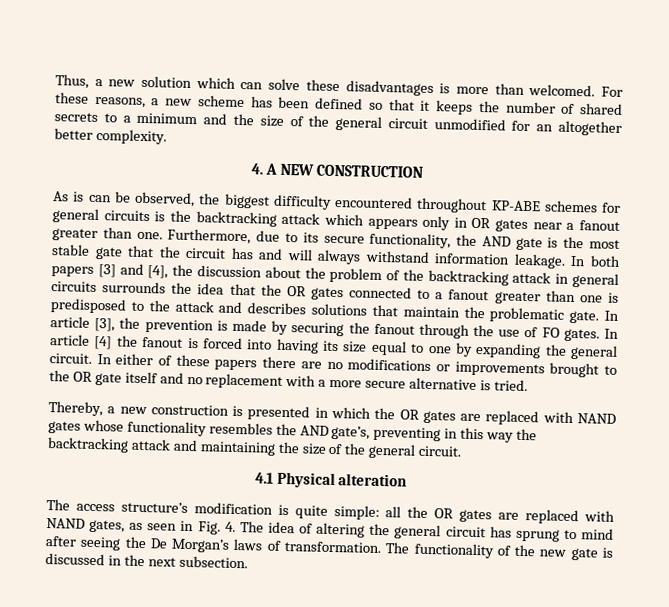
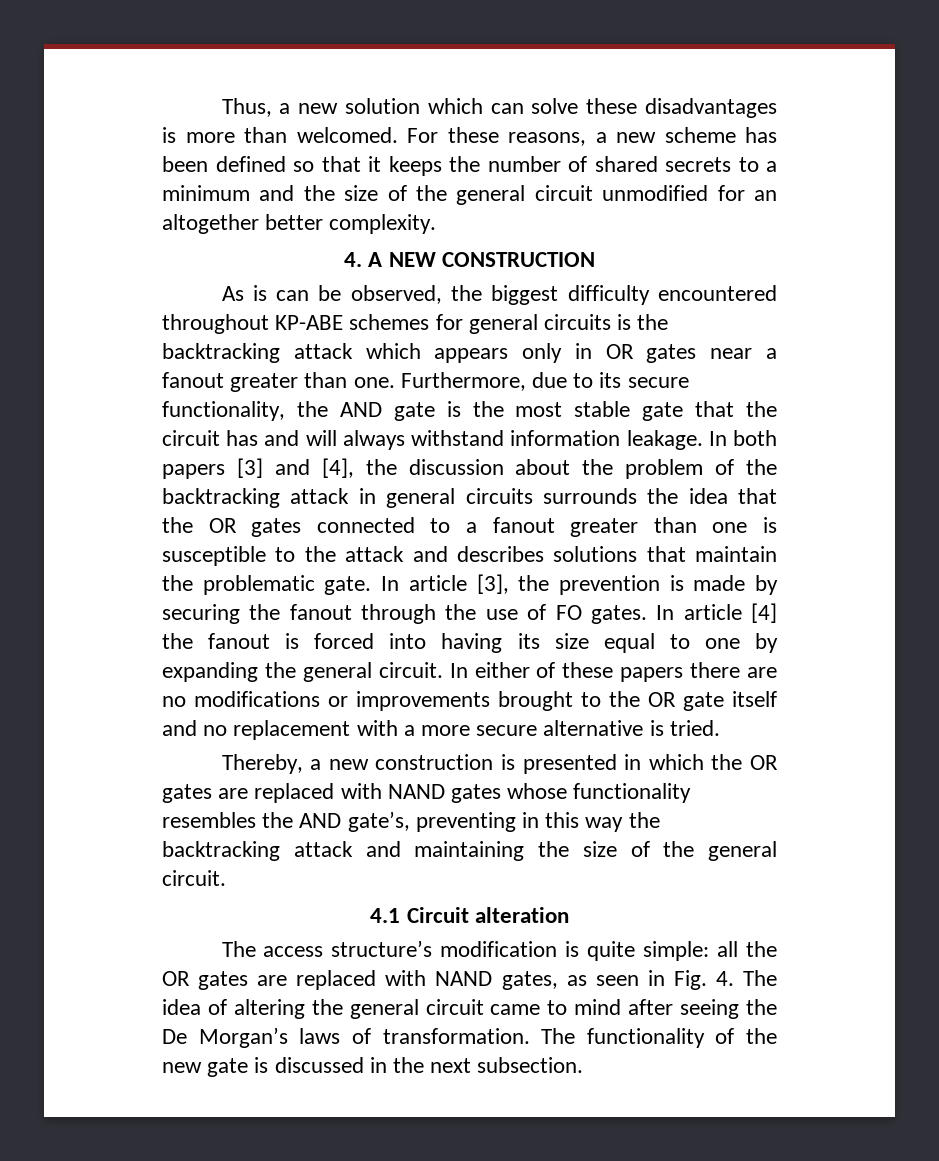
[50,298,127,314] predisposed -> [162,546,266,566] susceptible
[276,471,336,489] Physical -> [406,907,469,923] Circuit
[489,526,560,542] has sprung -> [490,1004,541,1015] came

